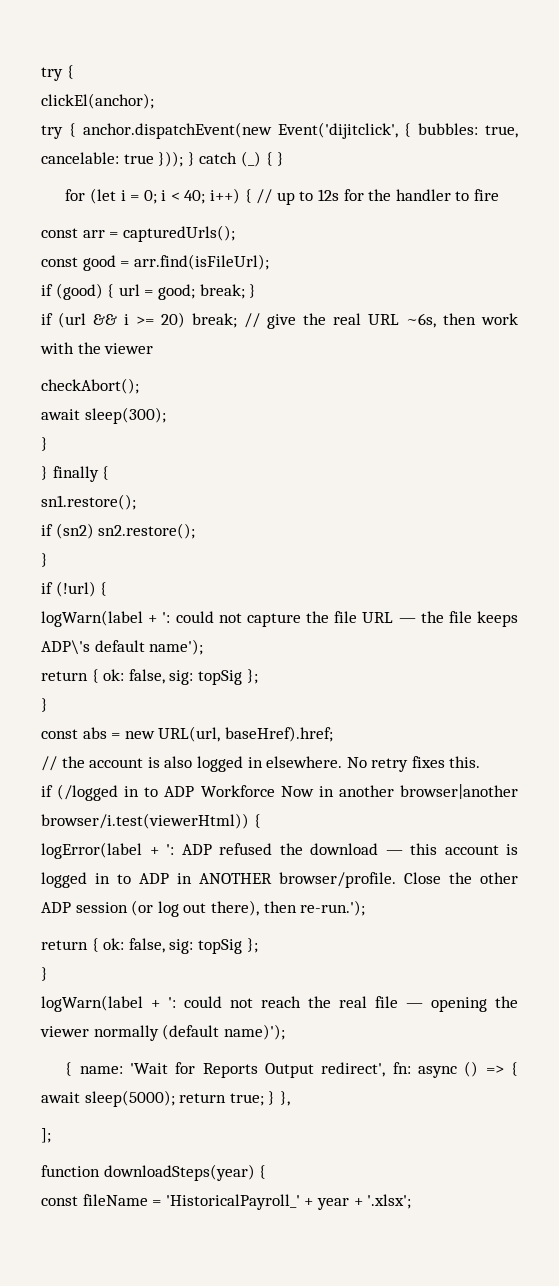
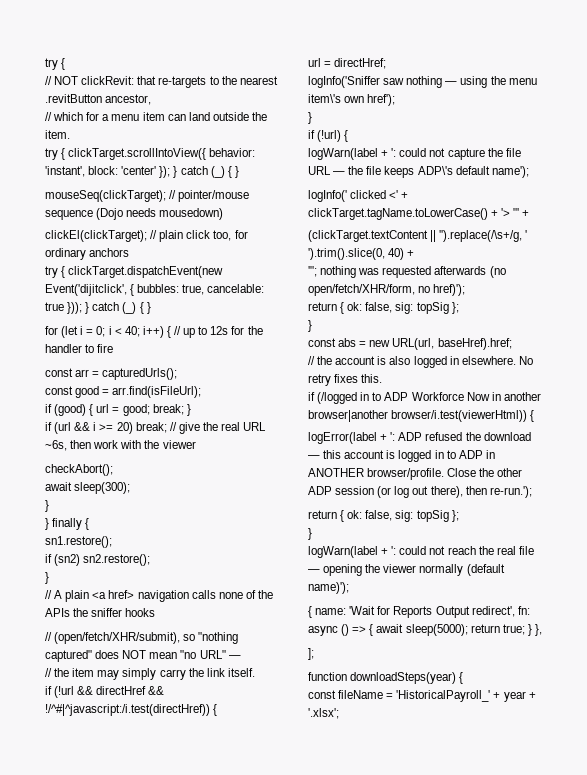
[41,93,154,109] [41,122,272,139] clickEl(anchor); // try { anchor.dispatchEvent(new -> [45,76,278,88] [45,94,152,105] [45,112,267,121] [45,130,70,139] [45,148,256,160] [45,166,239,178] [45,190,250,202] [45,208,224,220] [45,230,248,242] [45,248,130,260] [45,266,224,278] // NOT clickRevit: that re-targets to the nearest .revitButton ancestor, // // which for a menu item can land outside the item. // try { clickTarget.scrollIntoView({ behavior: 'instant', block: 'center' }); } catch (_) { } // mouseSeq(clickTarget); // pointer/mouse sequence (Dojo needs mousedown) // clickEl(clickTarget); // plain click too, for ordinary anchors // try { clickTarget.dispatchEvent(new
(48, 560) none -> [45,590,273,602] [45,608,156,617] [45,632,239,644] [45,650,241,662] [45,668,255,680] [45,686,165,698] [45,704,218,716] [308,58,387,69] [308,76,537,88] [308,94,396,106] [308,112,312,124] // // A plain <a href> navigation calls none of the APIs the sniffer hooks // // (open/fetch/XHR/submit), so "nothing captured" does NOT mean "no URL" — // // the item may simply carry the link itself. // if (!url && directHref && !/^#|^javascript:/i.test(directHref)) { // url = directHref; // logInfo('Sniffer saw nothing — using the menu item\'s own href'); // }
(204, 647) none -> [308,190,409,202] [308,208,530,220] [308,230,528,242] [308,248,415,260] [308,266,506,278] [308,284,466,296] // logInfo(' clicked <' + clickTarget.tagName.toLowerCase() + '> "' + // (clickTarget.textContent || '').replace(/\s+/g, ' ').trim().slice(0, 40) + // '"; nothing was requested afterwards (no open/fetch/XHR/form, no href)');

